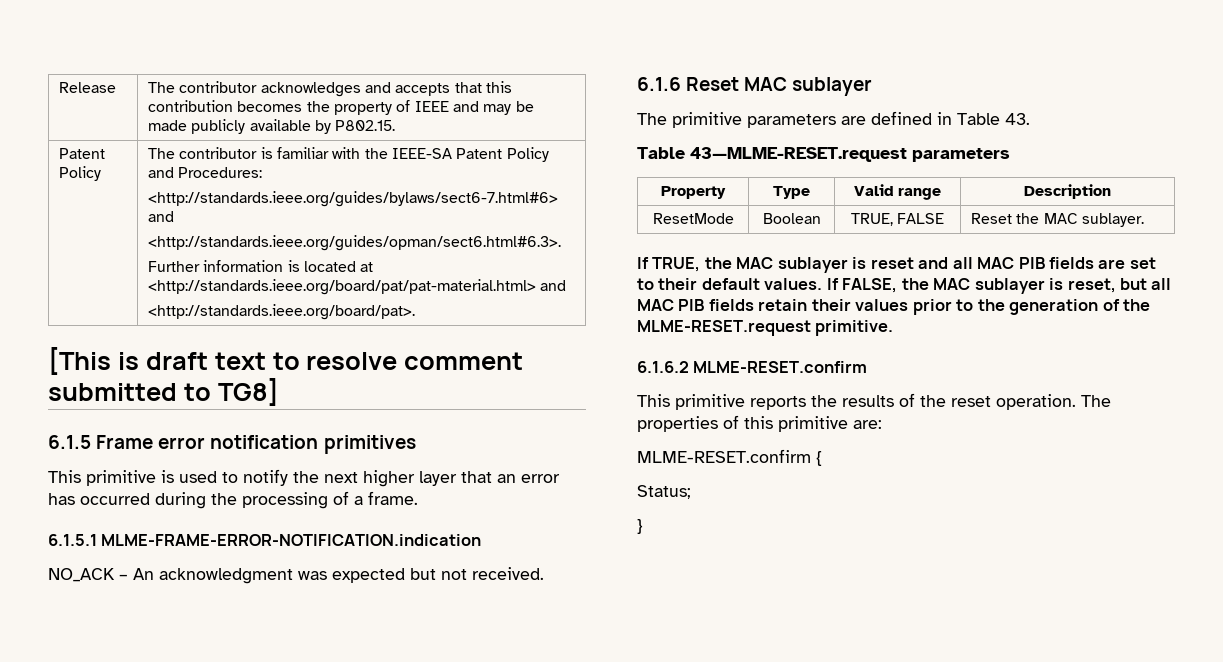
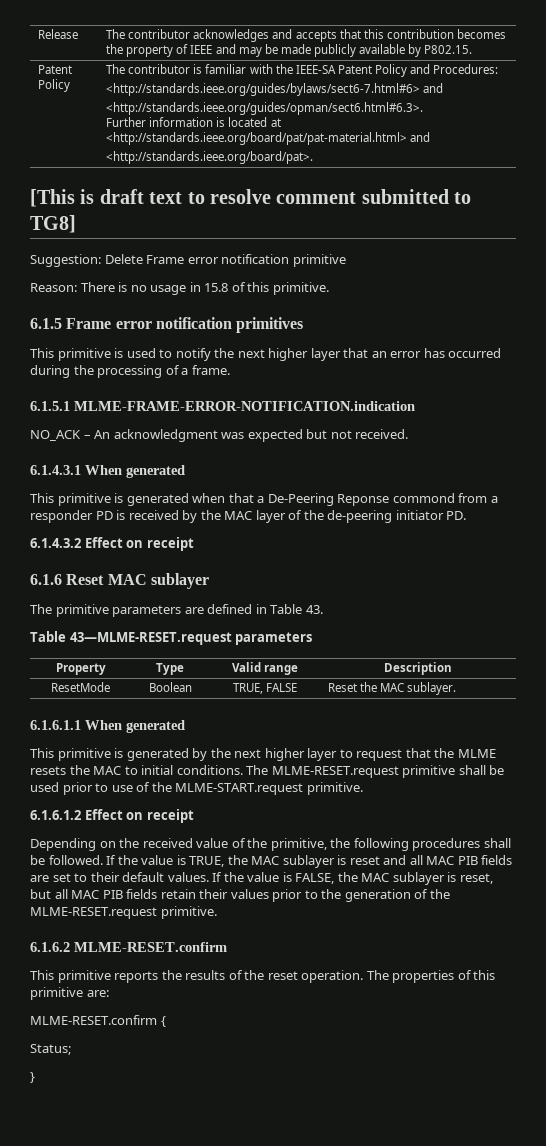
(279, 392) none -> [30,254,346,267] [30,282,329,295] // Suggestion: Delete Frame error notification primitive // Reason: There is no usage in 15.8 of this primitive.
(544, 573) none -> [30,465,185,478] [30,493,498,506] [30,510,467,523] [30,537,194,551] // 6.1.4.3.1 When generated // This primitive is generated when that a De-Peering Reponse commond from a responder PD is received by the MAC layer of the de-peering initiator PD. // 6.1.4.3.2 Effect on receipt
[637,257,649,269] If -> [30,720,185,733] [30,748,496,761] [30,765,505,778] [30,782,363,795] [30,809,194,823] [30,838,511,851] [30,855,186,865] 6.1.6.1.1 When generated // This primitive is generated by the next higher layer to request that the MLME resets the MAC to initial conditions. The MLME-RESET.request primitive shall be used prior to use of the MLME-START.request primitive. // 6.1.6.1.2 Effect on receipt // Depending on the received value of the primitive, the following procedures shall be followed. If the value is
(839, 284) none -> [223,872,292,882] the value is

